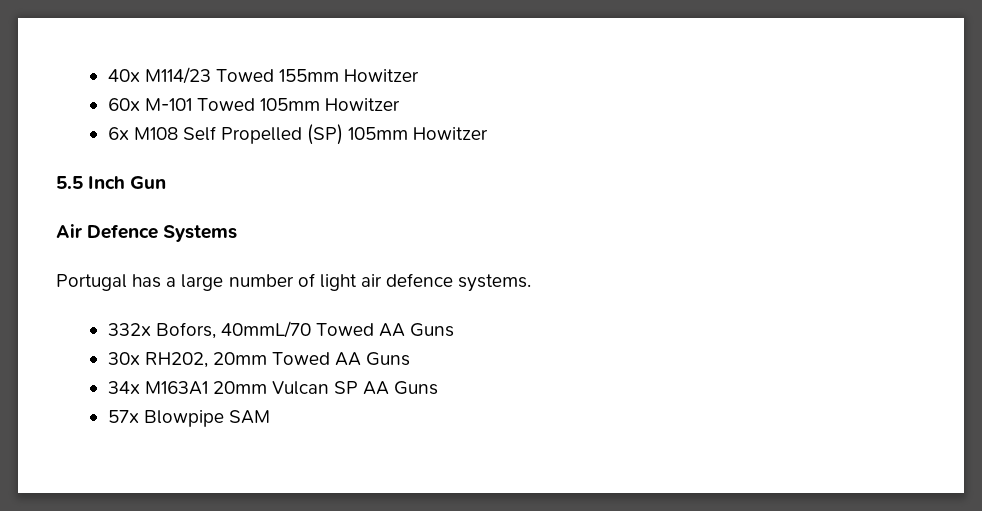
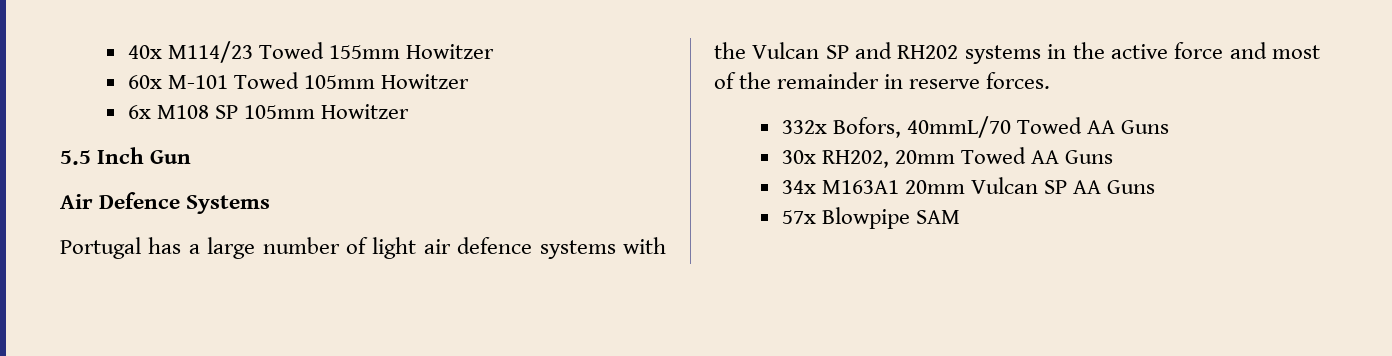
[182,124,344,145] Self Propelled (SP) -> [214,105,238,119] SP
[458,274,532,292] systems. -> [539,237,666,259] [714,42,1320,64] [714,72,1051,89] systems with the Vulcan SP and RH202 systems in the active force and most of the remainder in reserve forces.

